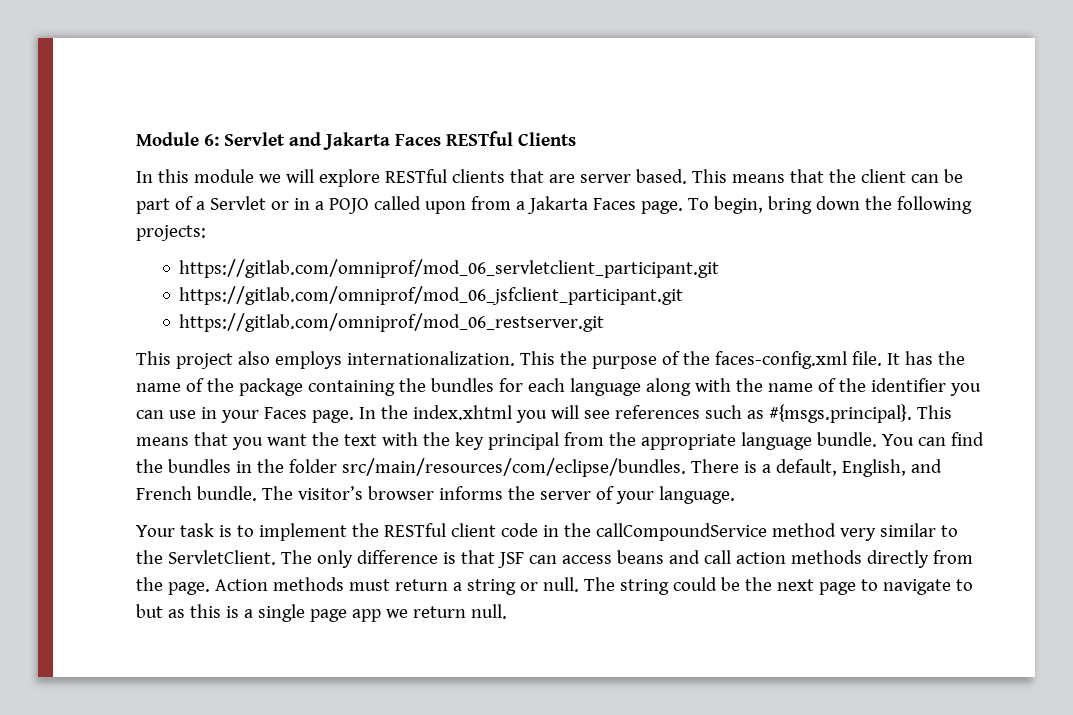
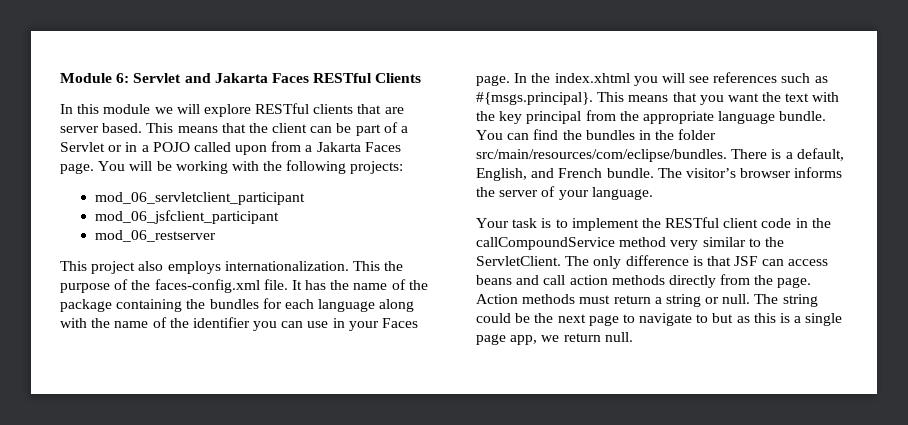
[687,196,860,214] To begin, bring down -> [98,161,259,174] You will be working with
[179,259,720,278] [179,286,684,305] [179,313,605,332] https://gitlab.com/omniprof/mod_06_servletclient_participant.git // https://gitlab.com/omniprof/mod_06_jsfclient_participant.git // https://gitlab.com/omniprof/mod_06_restserver.git -> [94,192,305,205] [94,210,279,224] [94,230,216,242] mod_06_servletclient_participant // mod_06_jsfclient_participant // mod_06_restserver
[351,609,381,622] app -> [510,335,538,345] app,

